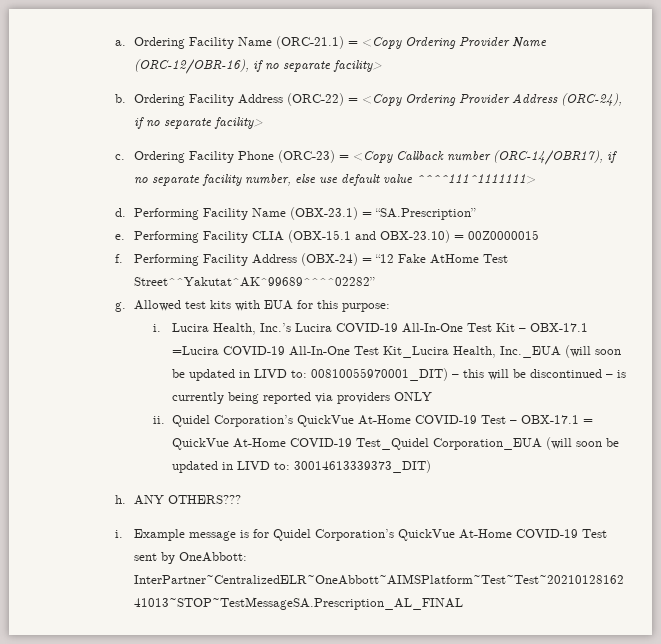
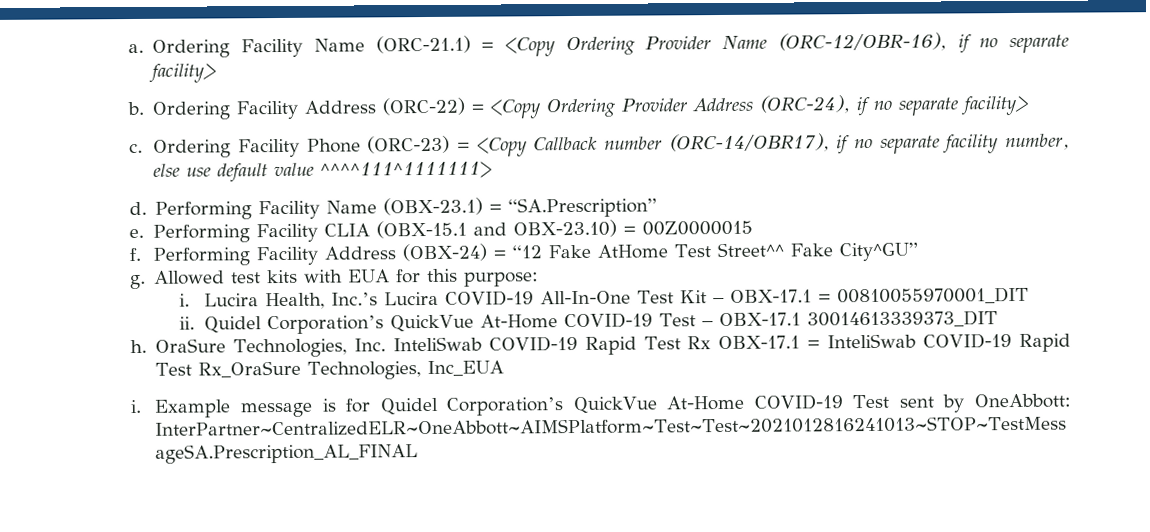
[133,277,375,287] Street^^Yakutat^AK^99689^^^^02282” -> [717,242,919,262] Street^^ Fake City^GU”
[171,345,621,358] [171,368,626,381] [171,392,432,404] =Lucira COVID-19 All-In-One Test Kit_Lucira Health, Inc._EUA (will soon be updated in LIVD to: 00810055970001_DIT) – this will be discontinued – is currently being reported via providers ONLY -> [818,286,1030,305] = 00810055970001_DIT
[582,419,593,424] [171,437,619,450] [171,460,431,473] [114,495,241,505] = QuickVue At-Home COVID-19 Test_Quidel Corporation_EUA (will soon be updated in LIVD to: 30014613339373_DIT) // h. ANY OTHERS??? -> [806,310,998,328] [129,333,1072,358] [155,360,505,380] 30014613339373_DIT // h. OraSure Technologies, Inc. InteliSwab COVID-19 Rapid Test Rx OBX-17.1 = InteliSwab COVID-19 Rapid Test Rx_OraSure Technologies, Inc_EUA

